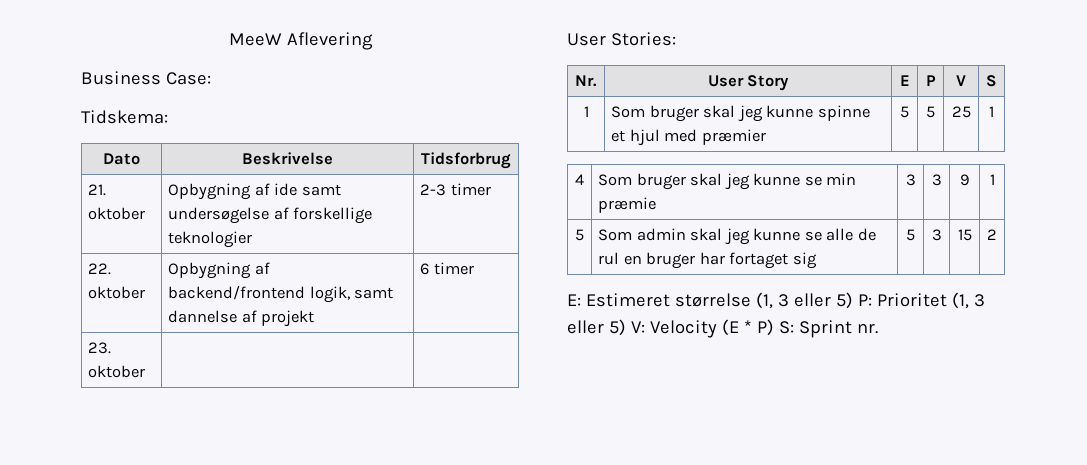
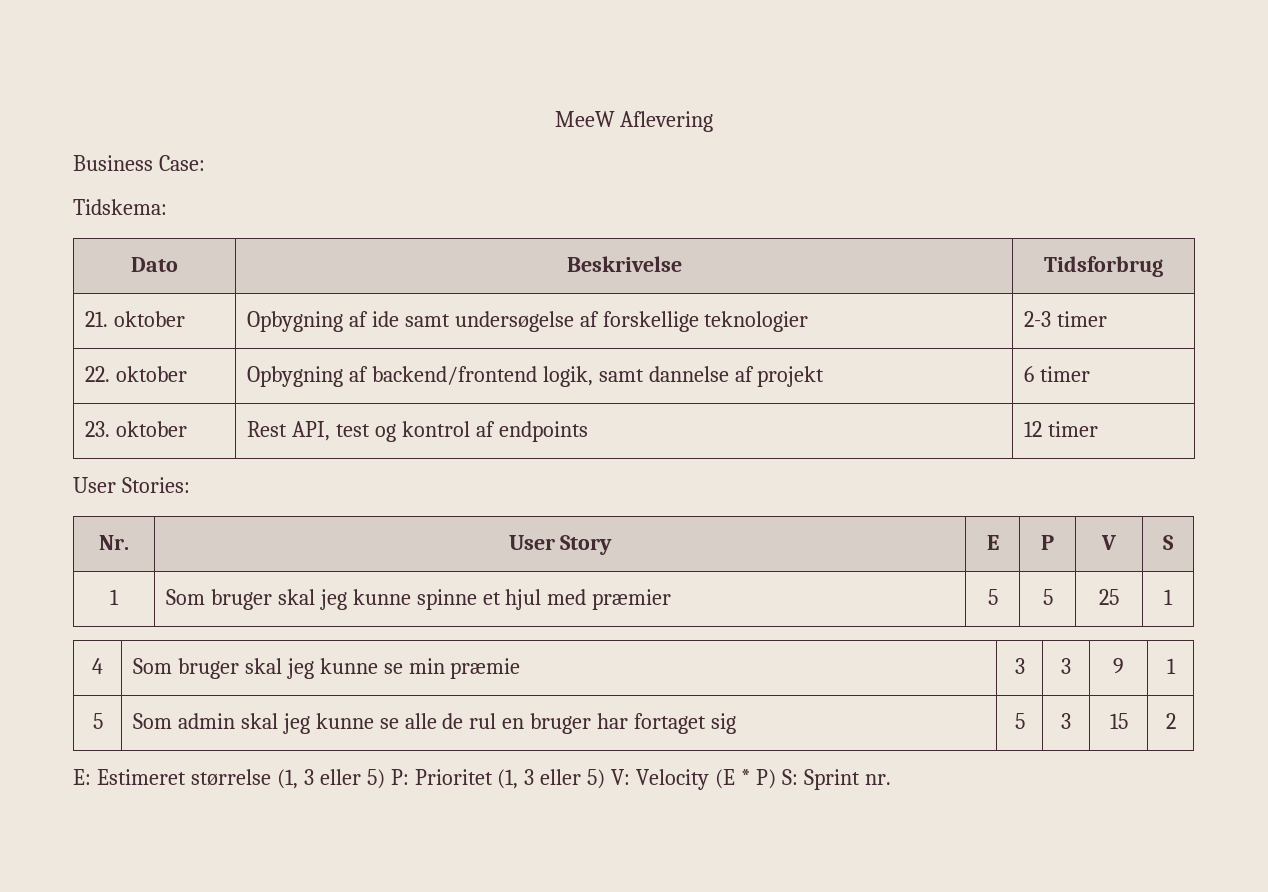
(146, 371) | -> [246,421,588,442] [1023,421,1098,437] Rest API, test og kontrol af endpoints | 12 timer

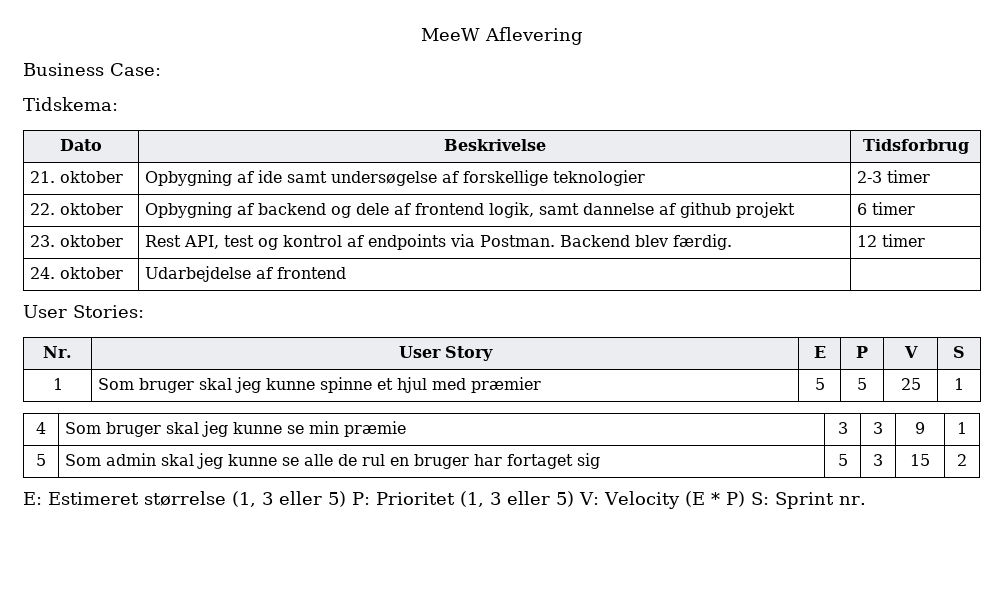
[371,366,537,385] backend/frontend -> [258,203,485,218] backend og dele af frontend
(754, 374) none -> [680,202,732,218] github
[1023,421,1098,437] | 12 timer -> [450,234,733,250] [857,234,926,247] [30,267,124,279] [145,266,347,282] via Postman. Backend blev færdig. | 12 timer // 24. oktober | Udarbejdelse af frontend |

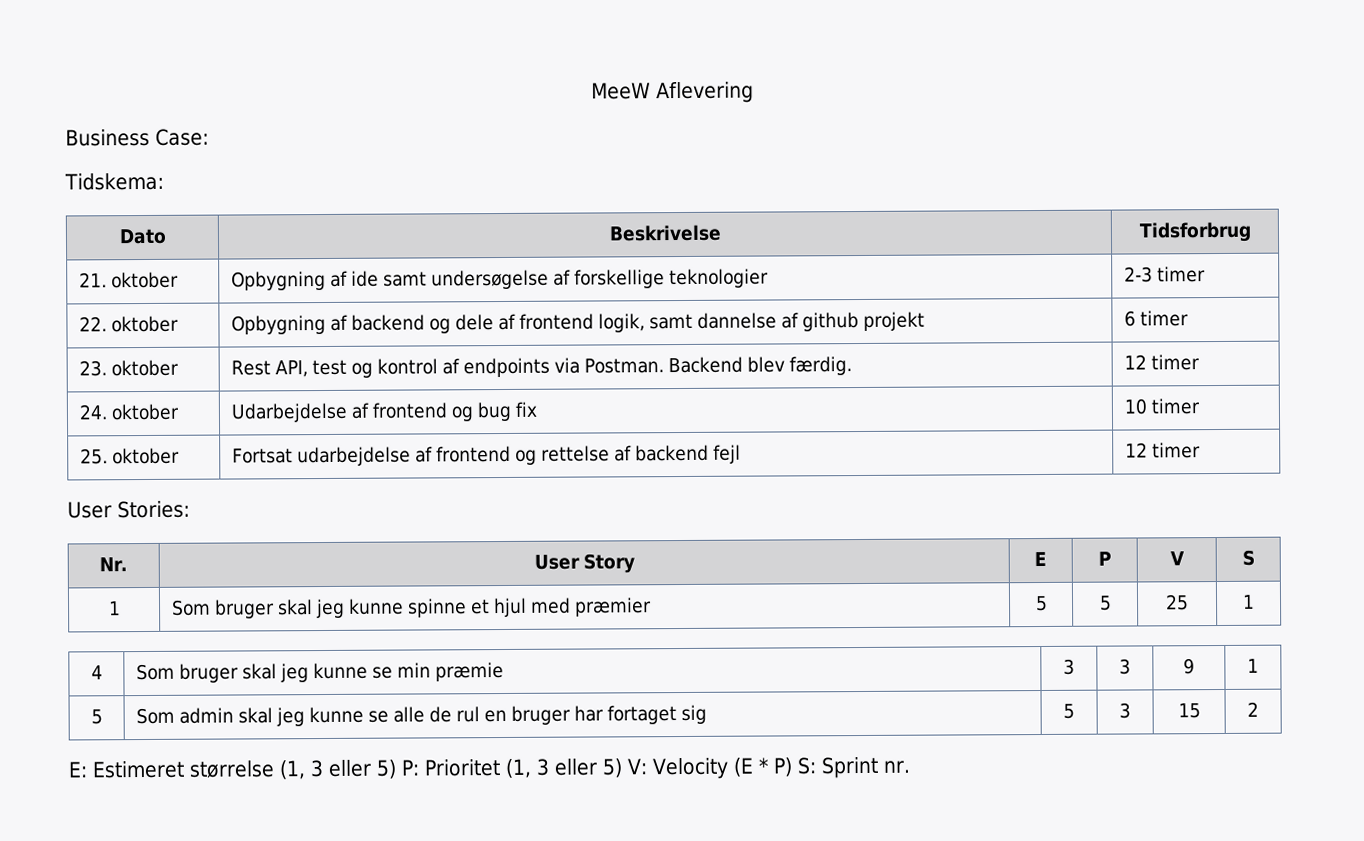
(347, 273) | -> [450,401,537,422] [1123,398,1200,415] [79,447,180,465] [231,444,741,467] [1124,442,1201,459] og bug fix | 10 timer // 25. oktober | Fortsat udarbejdelse af frontend og rettelse af backend fejl | 12 timer

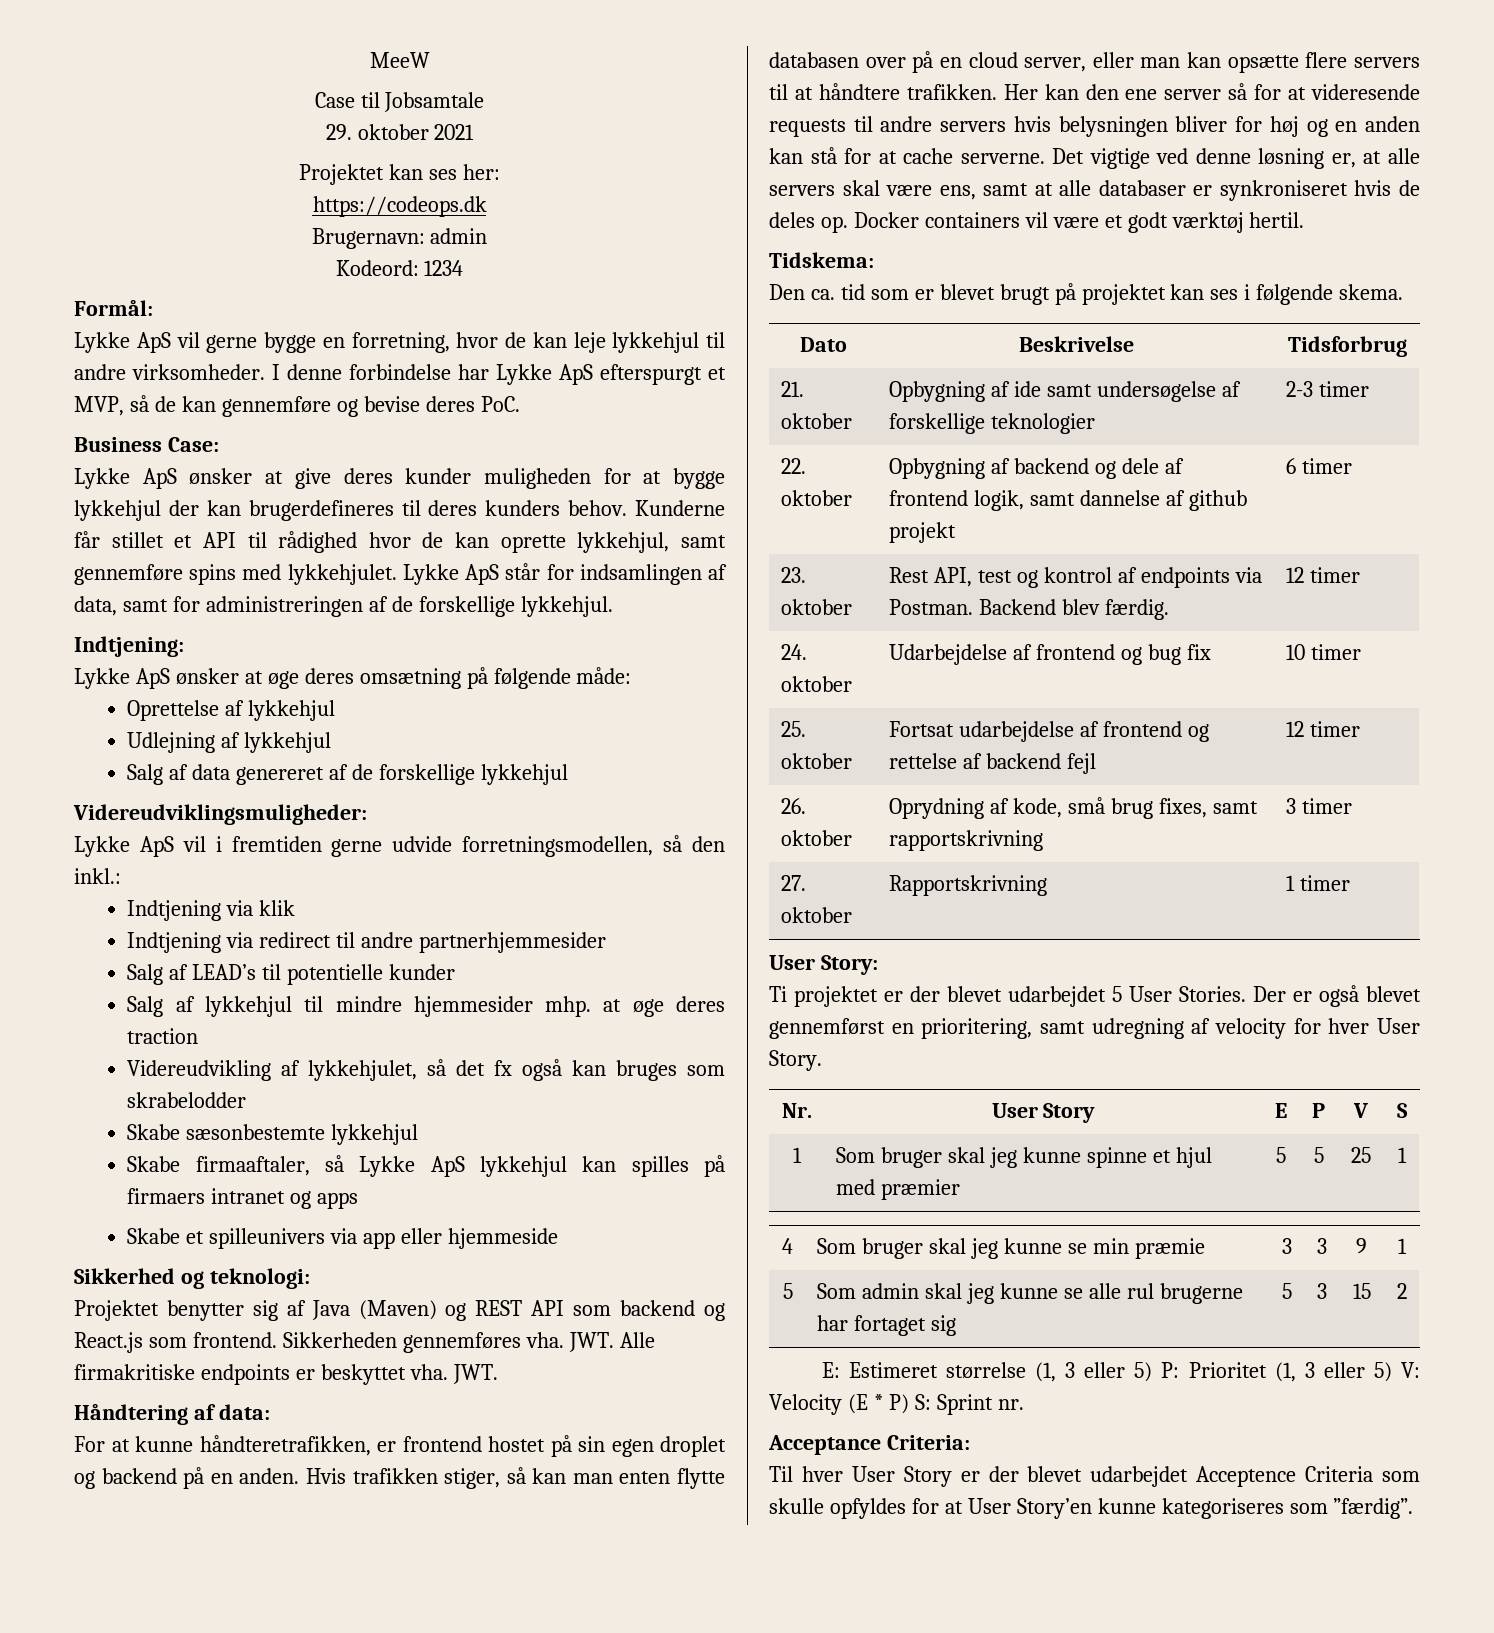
[655,81,754,104] [65,128,209,147] [64,172,164,191] Aflevering // Business Case: // Tidskema: -> [314,92,485,112] [325,124,475,140] [299,164,500,185] [312,196,487,217] [311,228,488,249] [335,260,464,276] [74,299,153,316] [74,332,725,353] [74,364,726,385] [74,395,520,417] [74,437,219,452] [74,468,726,489] [74,500,725,521] [74,531,726,553] [74,563,727,585] [74,596,613,617] [74,636,184,657] [74,667,632,689] [127,700,336,721] [127,732,332,753] [127,764,568,785] [73,804,367,825] [74,835,726,857] [74,868,121,884] [127,900,296,921] [127,932,607,953] [127,964,456,985] [127,996,725,1017] [127,1028,199,1044] [127,1059,726,1081] [127,1092,247,1108] [127,1124,419,1145] [127,1155,726,1177] [127,1188,359,1209] [127,1228,559,1249] [74,1268,310,1289] [74,1300,725,1321] [74,1332,655,1353] [74,1364,498,1385] [74,1403,270,1425] [74,1435,726,1457] [74,1467,725,1489] [769,51,1420,73] [769,83,1420,100] [769,116,1420,137] [769,147,1420,169] [769,180,1420,201] [769,212,1305,233] [769,252,874,268] [769,283,1404,305] // Case til Jobsamtale // 29. oktober 2021 // Projektet kan ses her: // https://codeops.dk // Brugernavn: admin // Kodeord: 1234 // Formål: // Lykke ApS vil gerne bygge en forretning, hvor de kan leje lykkehjul til andre virksomheder. I denne forbindelse har Lykke ApS efterspurgt et MVP, så de kan gennemføre og bevise deres PoC. // Business Case: // Lykke ApS ønsker at give deres kunder muligheden for at bygge lykkehjul der kan brugerdefineres til deres kunders behov. Kunderne får stillet et API til rådighed hvor de kan oprette lykkehjul, samt gennemføre spins med lykkehjulet. Lykke ApS står for indsamlingen af data, samt for administreringen af de forskellige lykkehjul. // Indtjening: // Lykke ApS ønsker at øge deres omsætning på følgende måde: // Oprettelse af lykkehjul // Udlejning af lykkehjul // Salg af data genereret af de forskellige lykkehjul // Videreudviklingsmuligheder: // Lykke ApS vil i fremtiden gerne udvide forretningsmodellen, så den inkl.: // Indtjening via klik // Indtjening via redirect til andre partnerhjemmesider // Salg af LEAD’s til potentielle kunder // Salg af lykkehjul til mindre hjemmesider mhp. at øge deres traction // Videreudvikling af lykkehjulet, så det fx også kan bruges som skrabelodder // Skabe sæsonbestemte lykkehjul // Skabe firmaaftaler, så Lykke ApS lykkehjul kan spilles på firmaers intranet og apps // Skabe et spilleunivers via app eller hjemmeside // Sikkerhed og teknologi: // Projektet benytter sig af Java (Maven) og REST API som backend og React.js som frontend. Sikkerheden gennemføres vha. JWT. Alle firmakritiske endpoints er beskyttet vha. JWT. // Håndtering af data: // For at kunne håndteretrafikken, er frontend hostet på sin egen droplet og backend på en anden. Hvis trafikken stiger, så kan man enten flytte databasen over på en cloud server, eller man kan opsætte flere servers til at håndtere trafikken. Her kan den ene server så for at videresende requests til andre servers hvis belysningen bliver for høj og en anden kan stå for at cache serverne. Det vigtige ved denne løsning er, at alle servers skal være ens, samt at alle databaser er synkroniseret hvis de deles op. Docker containers vil være et godt værktøj hertil. // Tidskema: // Den ca. tid som er blevet brugt på projektet kan ses i følgende skema.
[67,500,190,519] // User Stories: -> [781,798,807,814] [781,830,853,846] [889,797,1258,819] [889,830,1044,851] [1286,798,1353,814] [781,875,807,891] [781,907,853,923] [889,875,1048,896] [1286,875,1351,891] [769,955,878,975] [769,985,1421,1007] [769,1018,1420,1039] [769,1050,822,1071] // 26. oktober | Oprydning af kode, små brug fixes, samt rapportskrivning | 3 timer // 27. oktober | Rapportskrivning | 1 timer // User Story: // Ti projektet er der blevet udarbejdet 5 User Stories. Der er også blevet gennemførst en prioritering, samt udregning af velocity for hver User Story.
[428,705,571,725] de rul en bruger -> [1126,1283,1243,1304] rul brugerne
(910, 766) none -> [768,1435,970,1455] [769,1466,1420,1487] [769,1498,1414,1519] // Acceptance Criteria: // Til hver User Story er der blevet udarbejdet Acceptence Criteria som skulle opfyldes for at User Story’en kunne kategoriseres som ”færdig”.

